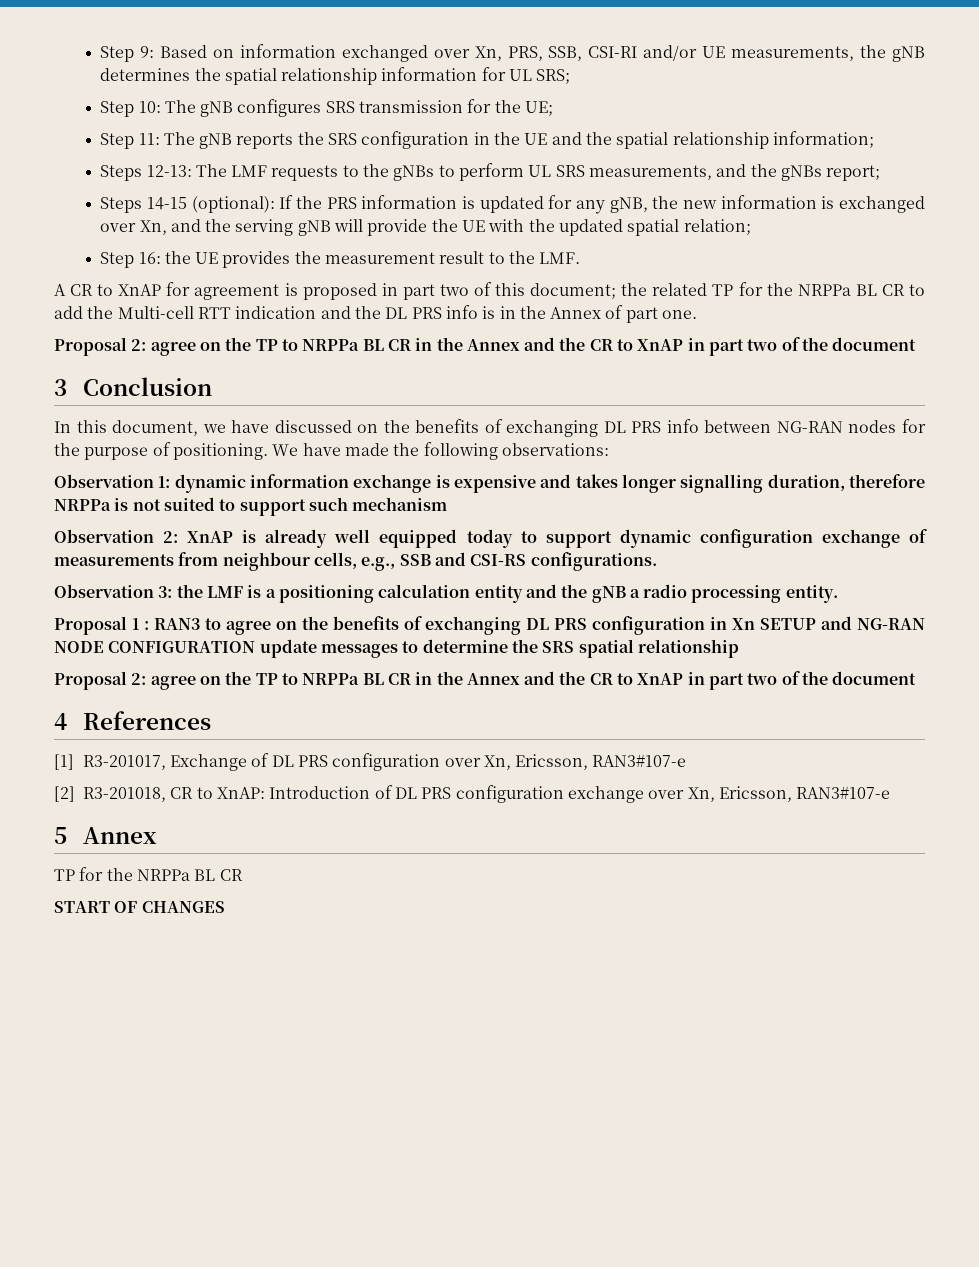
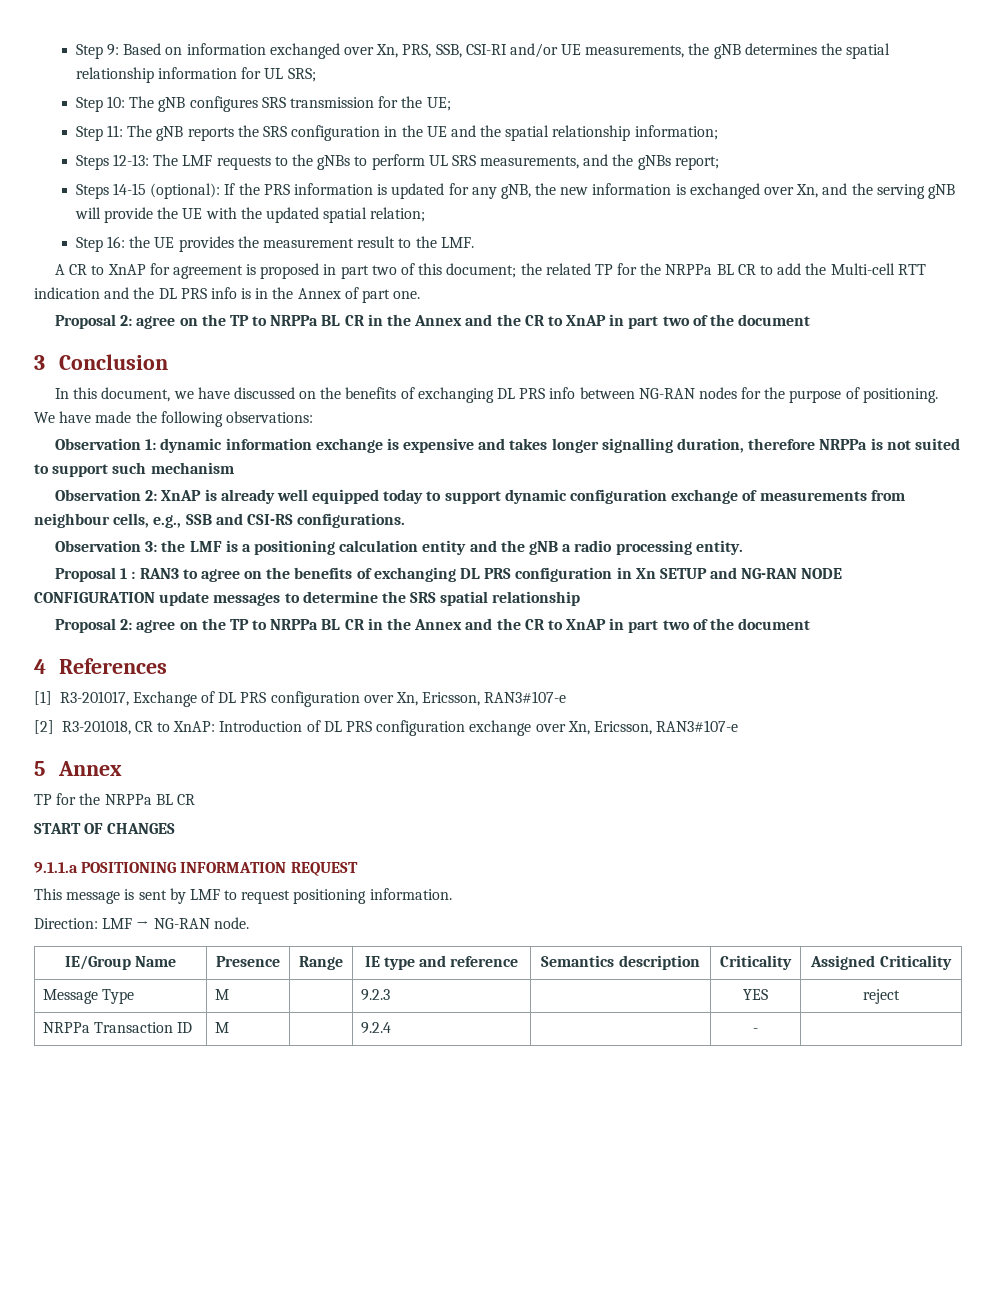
(225, 907) none -> [34,862,358,876] [34,888,452,904] [34,917,249,929] [64,955,177,970] [216,956,280,967] [299,956,343,970] [364,955,519,970] [541,955,700,970] [720,955,792,970] [810,955,952,970] [42,989,134,1004] [214,989,229,1000] [360,989,390,1001] [743,989,768,1000] [863,989,900,1004] [42,1022,193,1033] [214,1022,229,1033] [360,1022,391,1034] [753,1028,758,1033] // 9.1.1.a POSITIONING INFORMATION REQUEST // This message is sent by LMF to request positioning information. // Direction: LMF → NG-RAN node. // IE/Group Name | Presence | Range | IE type and reference | Semantics description | Criticality | Assigned Criticality // Message Type | M | | 9.2.3 | | YES | reject // NRPPa Transaction ID | M | | 9.2.4 | | - |

